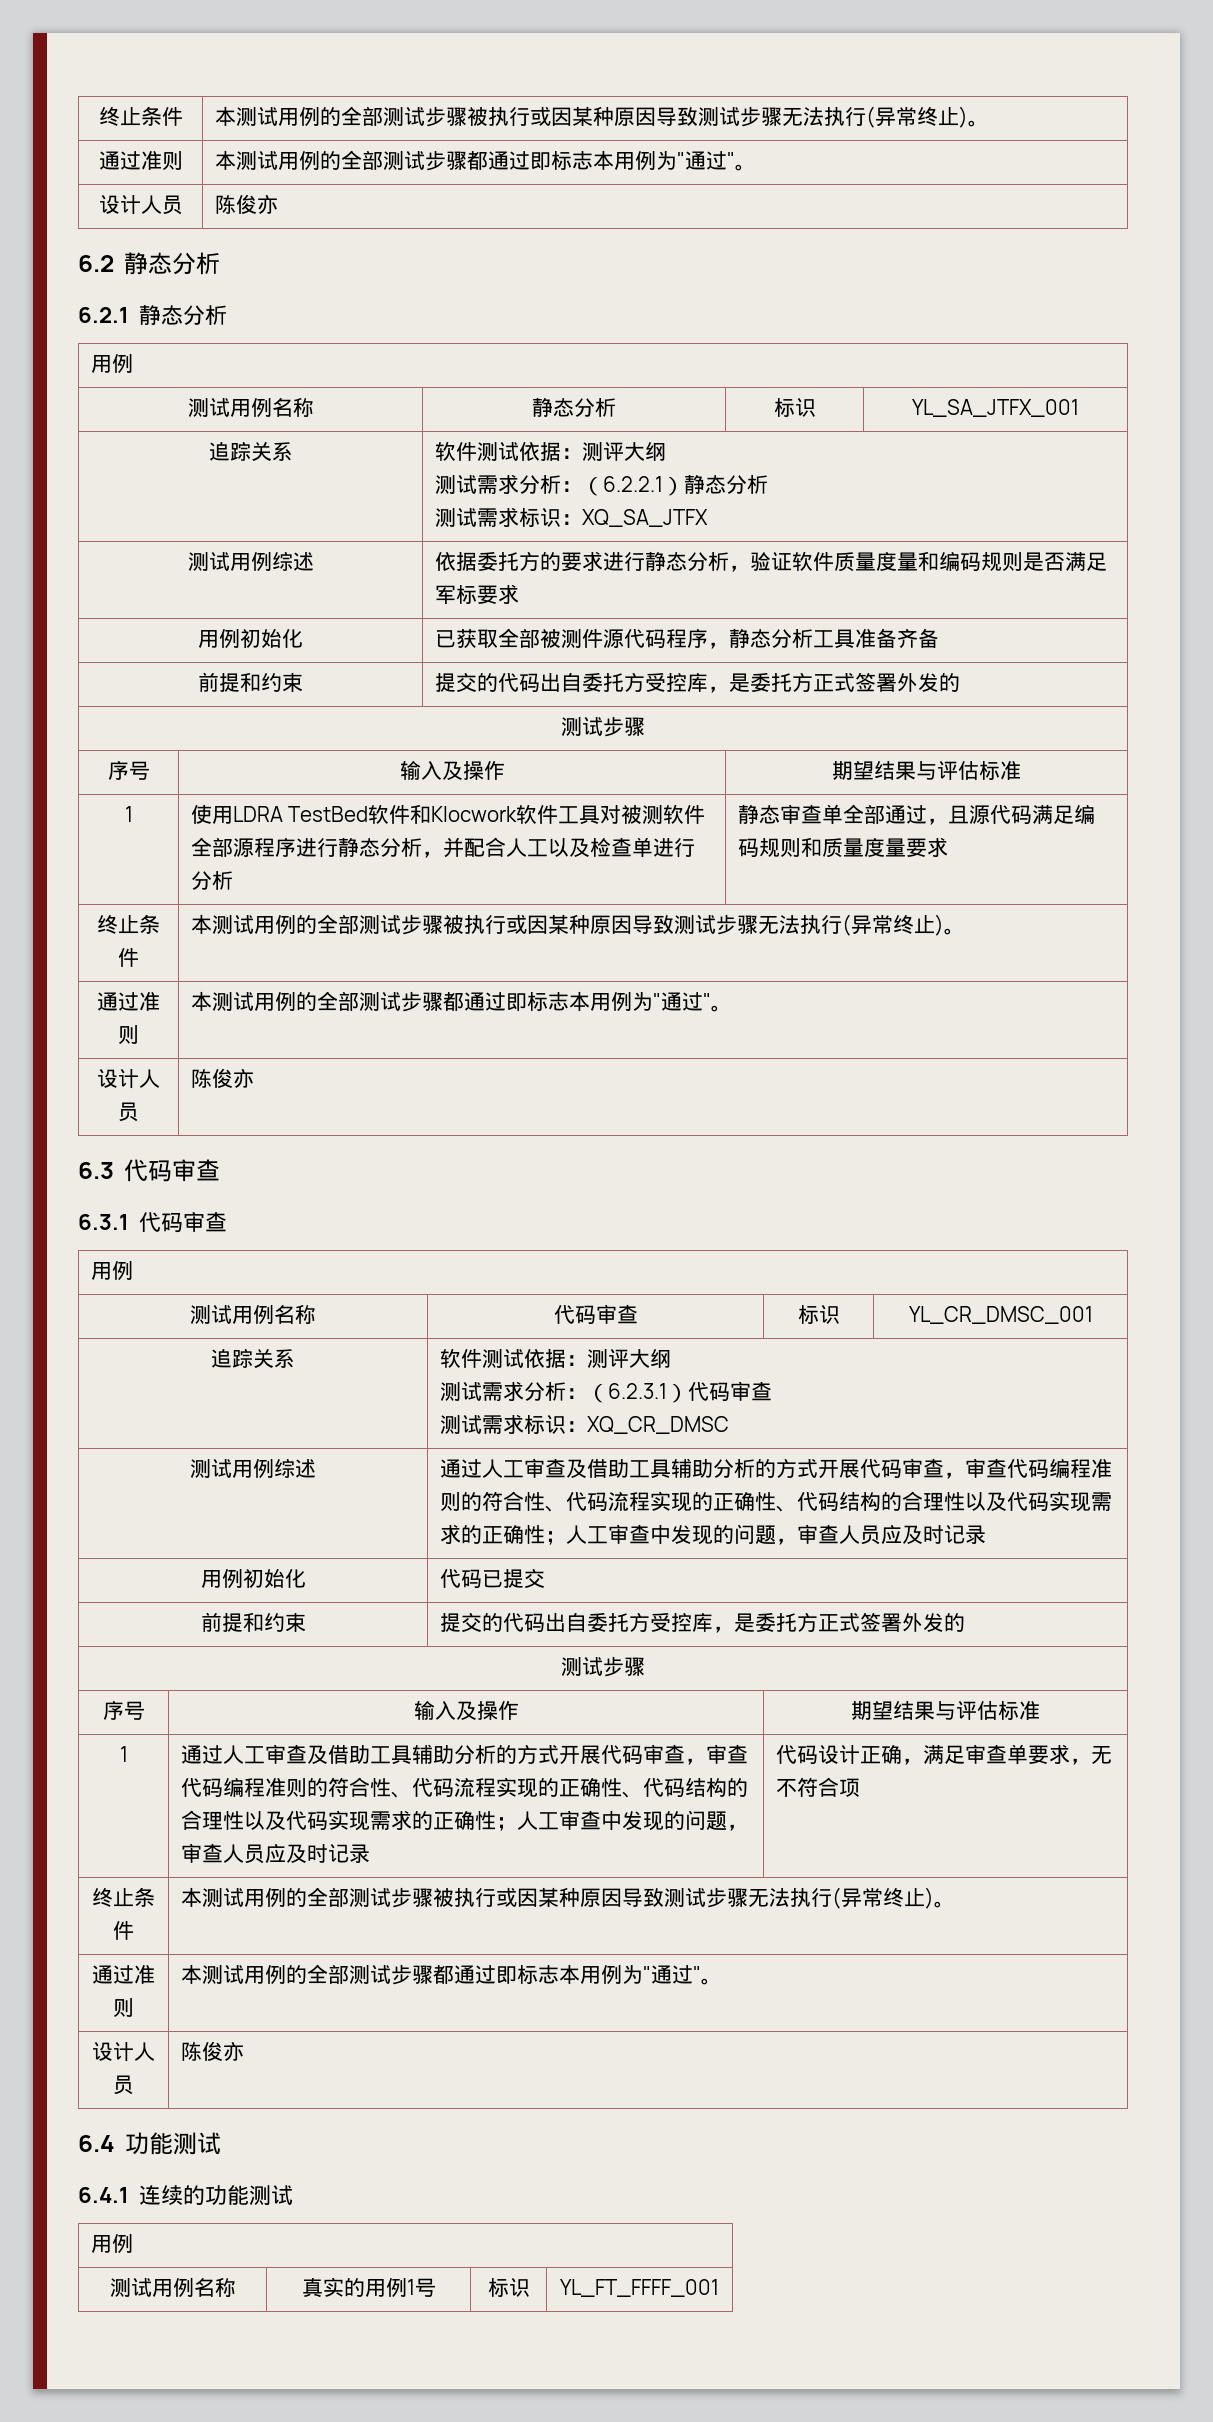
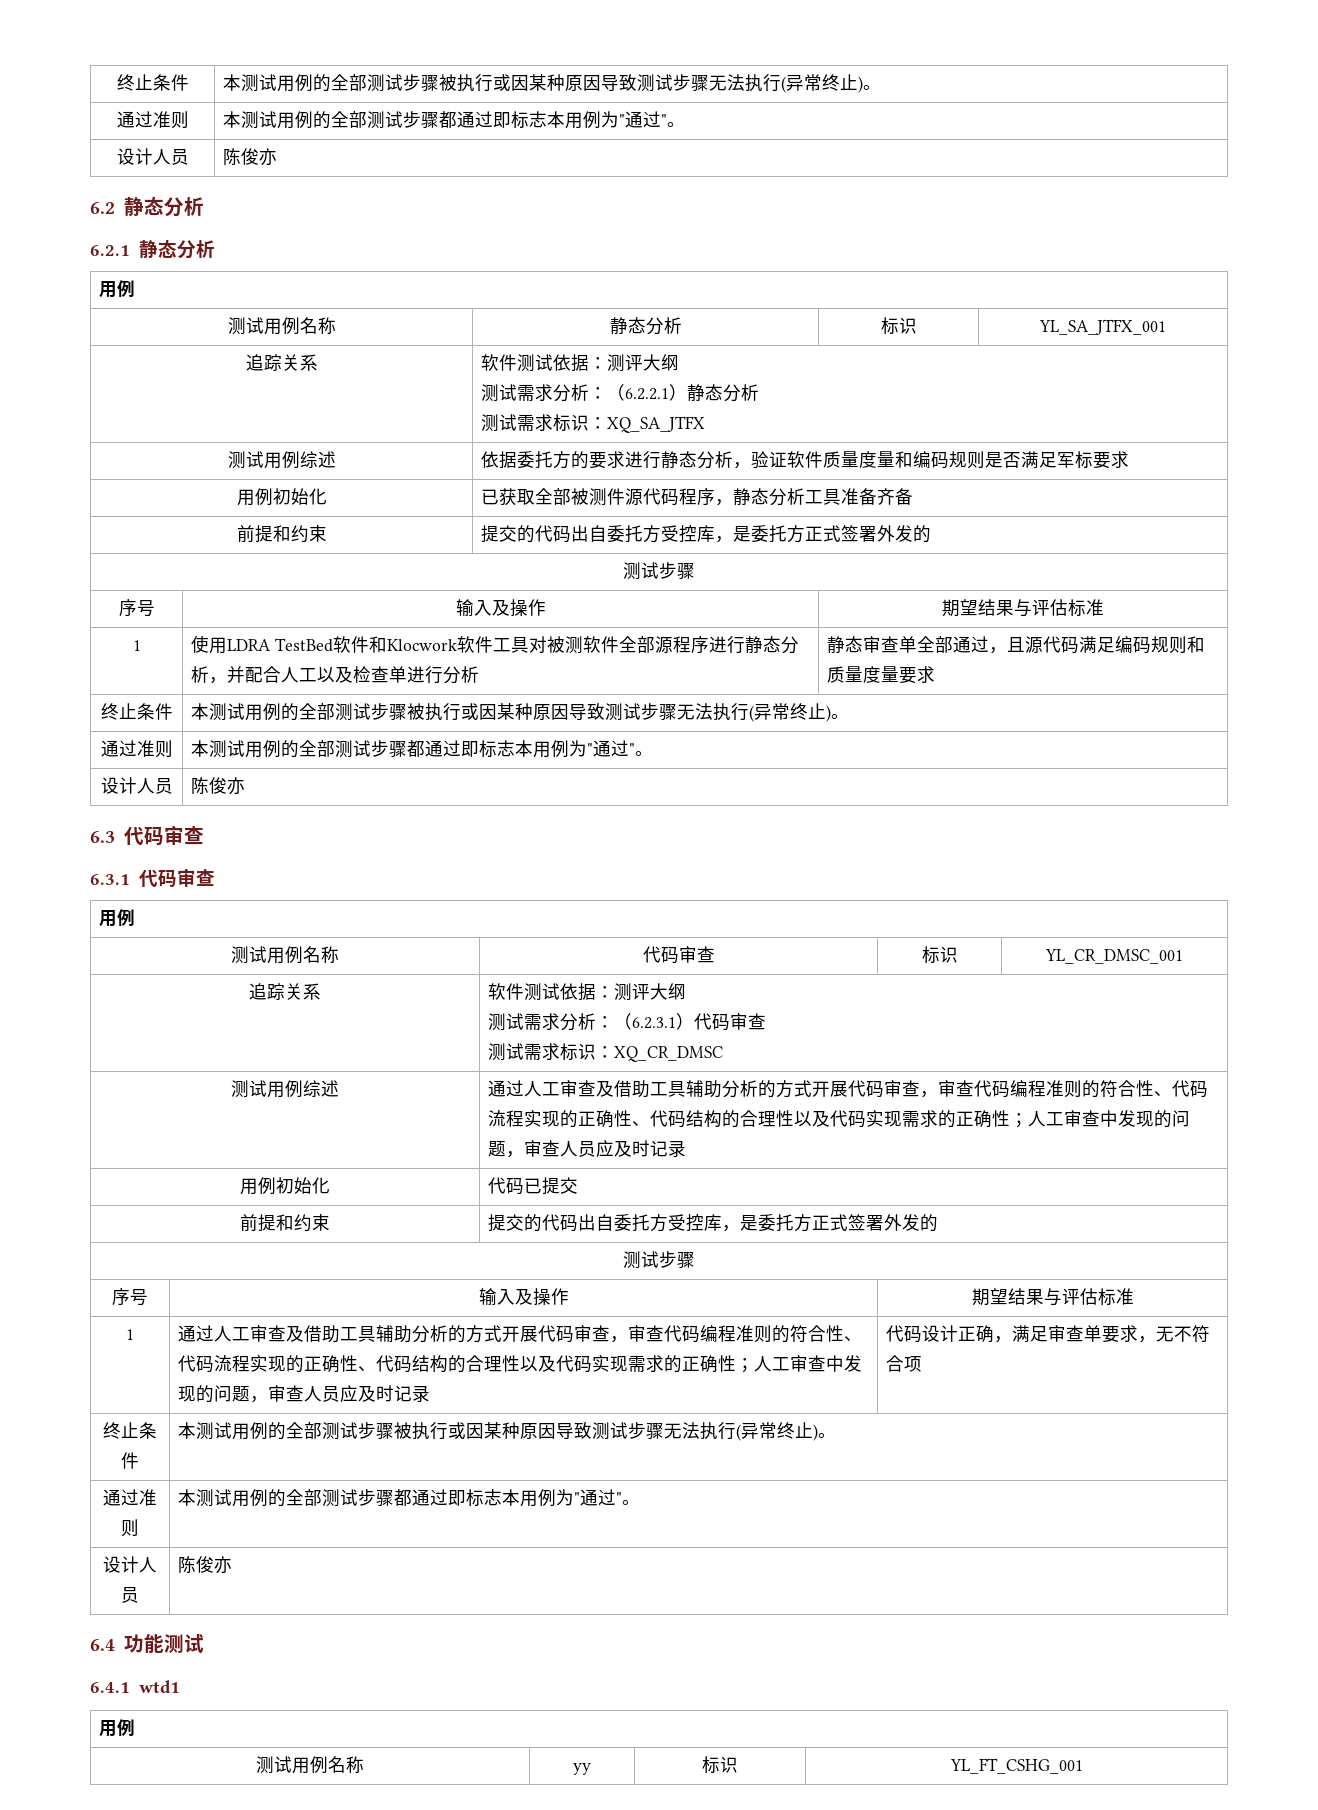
[139,2185,294,2206] [90,2234,133,2254] [109,2277,236,2298] [301,2277,436,2298] [487,2278,530,2297] [560,2279,719,2297] 连续的功能测试 // 用例 // 测试用例名称 | 真实的用例1号 | 标识 | YL_FT_FFFF_001 -> [138,1680,180,1694] [99,1719,136,1737] [256,1756,364,1774] [573,1763,591,1775] [702,1756,739,1774] [949,1758,1083,1774] wtd1 // 用例 // 测试用例名称 | yy | 标识 | YL_FT_CSHG_001

